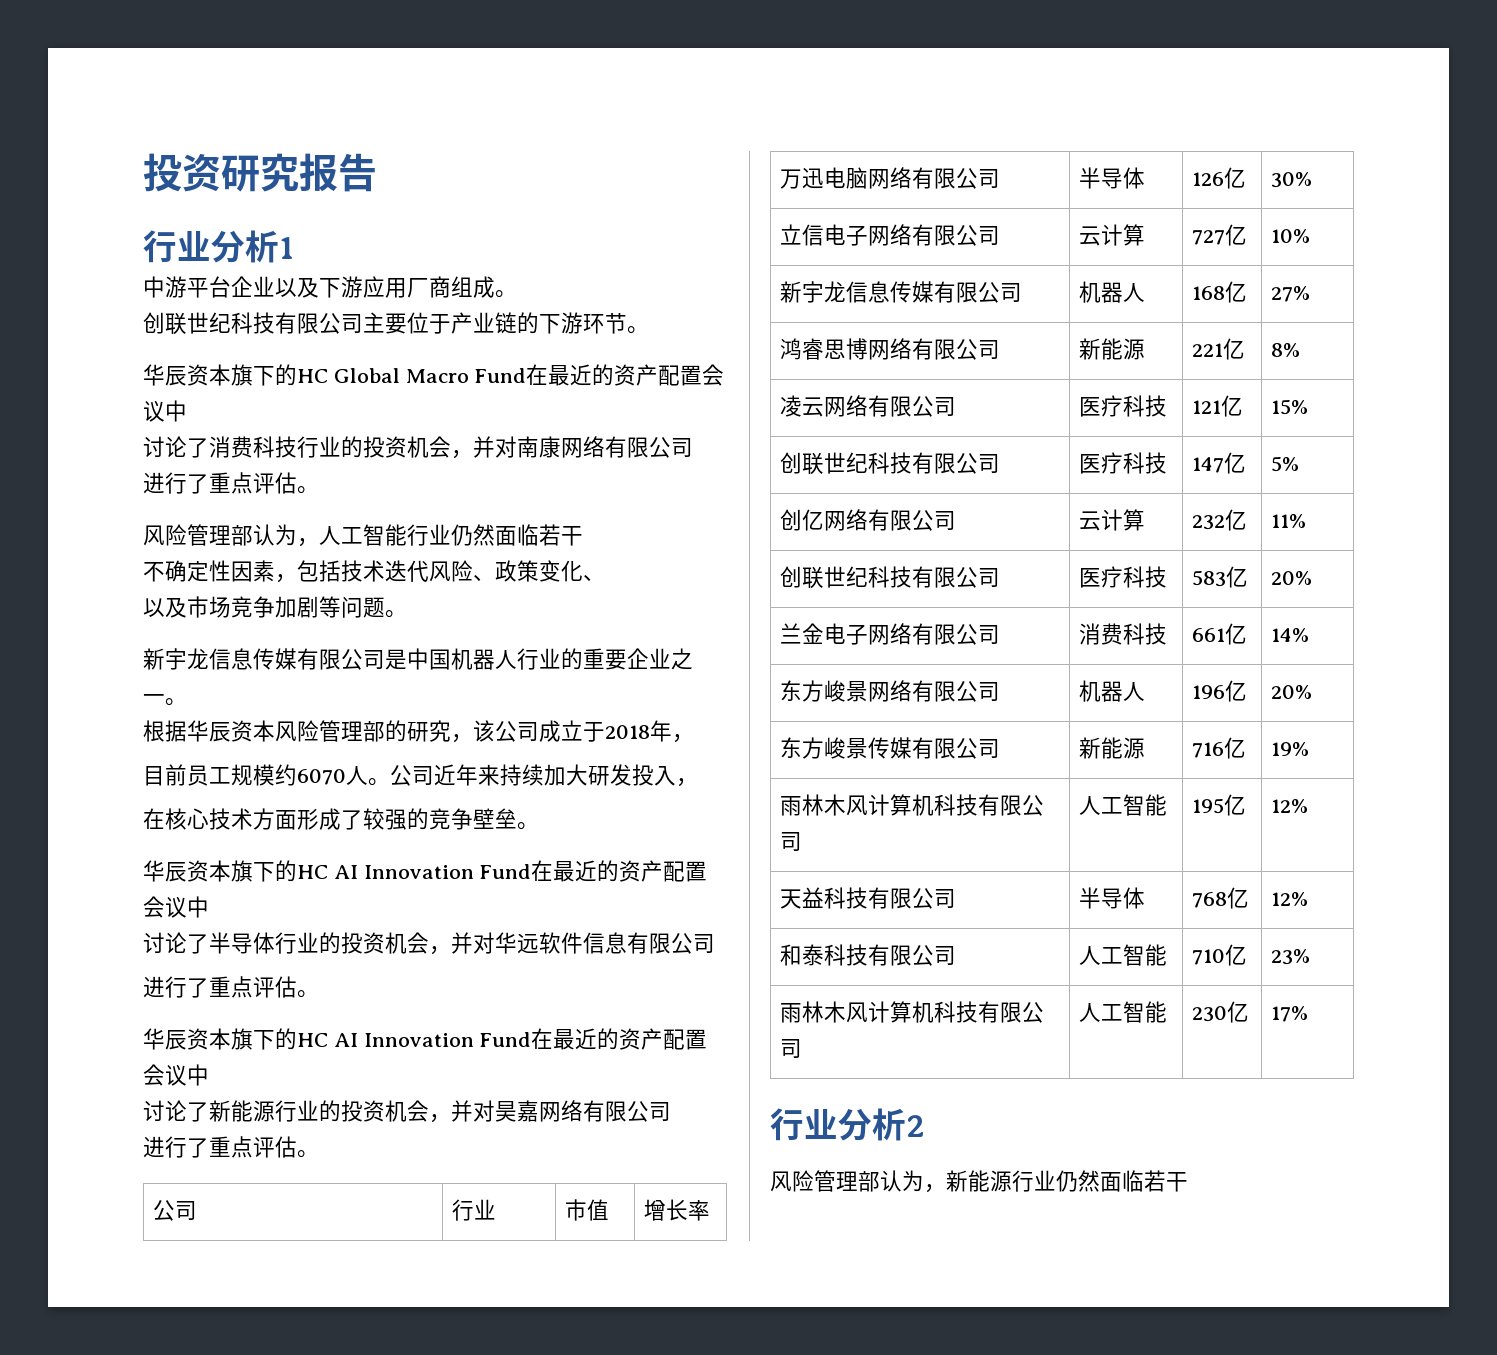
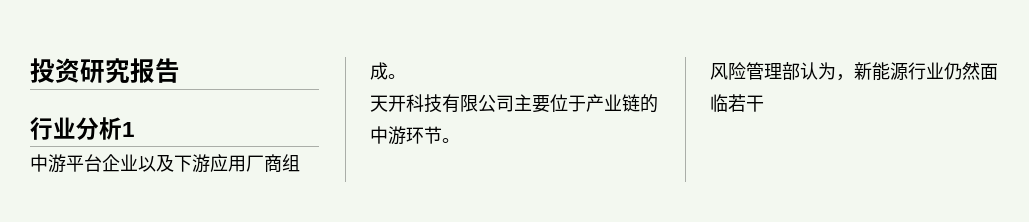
[143,312,231,335] 创联世纪 -> [370,95,406,112] 天开
[539,314,561,334] 下 -> [370,126,388,144] 中
[143,364,725,386] [143,400,187,422] [143,436,693,459] [143,472,319,494] [143,524,583,547] [143,560,605,583] [143,596,407,618] [143,648,693,670] [143,694,187,706] [143,720,694,743] [143,764,698,787] [143,808,539,830] [143,860,708,882] [143,896,209,918] [143,932,715,955] [143,976,319,998] [143,1028,708,1050] [143,1064,209,1086] [143,1100,671,1123] [143,1136,319,1158] [153,1200,198,1221] [452,1199,497,1221] [565,1199,610,1221] [644,1199,711,1221] [780,167,1001,189] [1079,167,1146,189] [1192,167,1247,189] [1271,172,1313,188] [780,224,1001,246] [1079,224,1146,246] [1192,224,1248,246] [1271,229,1311,243] [780,281,1023,303] [1079,281,1146,303] [1192,281,1248,303] [1271,286,1311,302] [780,338,1001,360] [1079,338,1146,360] [1192,338,1246,360] [1271,343,1301,357] [780,395,957,417] [1079,395,1168,417] [1192,395,1244,417] [1271,399,1309,415] [780,452,1001,475] [1079,452,1168,474] [1192,452,1247,474] [1271,456,1300,472] [780,509,957,531] [1079,509,1146,531] [1192,509,1248,531] [1271,514,1307,528] [780,566,1001,589] [1079,566,1168,588] [1192,566,1249,588] [1271,571,1313,585] [780,623,1001,645] [1079,623,1168,645] [1192,623,1248,645] [1271,628,1310,642] [780,680,1001,702] [1079,680,1146,702] [1192,680,1248,702] [1271,685,1313,699] [780,737,1001,759] [1079,737,1146,759] [1192,737,1247,759] [1271,742,1310,756] [780,794,1045,816] [780,832,803,851] [1079,794,1168,816] [1192,794,1247,816] [1271,799,1309,813] [780,887,957,909] [1079,887,1146,909] [1192,887,1250,909] [1271,892,1309,906] [780,944,957,966] [1079,944,1168,966] [1192,944,1248,966] [1271,949,1311,965] [780,1001,1045,1023] [780,1039,803,1058] [1079,1001,1168,1023] [1192,1001,1250,1023] [1271,1006,1309,1022] [770,1108,925,1141] // 华辰资本旗下的HC Global Macro Fund在最近的资产配置会议中 // 讨论了消费科技行业的投资机会，并对南康网络有限公司 // 进行了重点评估。 // 风险管理部认为，人工智能行业仍然面临若干 // 不确定性因素，包括技术迭代风险、政策变化、 // 以及市场竞争加剧等问题。 // 新宇龙信息传媒有限公司是中国机器人行业的重要企业之一。 // 根据华辰资本风险管理部的研究，该公司成立于2018年， // 目前员工规模约6070人。公司近年来持续加大研发投入， // 在核心技术方面形成了较强的竞争壁垒。 // 华辰资本旗下的HC AI Innovation Fund在最近的资产配置会议中 // 讨论了半导体行业的投资机会，并对华远软件信息有限公司 // 进行了重点评估。 // 华辰资本旗下的HC AI Innovation Fund在最近的资产配置会议中 // 讨论了新能源行业的投资机会，并对昊嘉网络有限公司 // 进行了重点评估。 // 公司 | 行业 | 市值 | 增长率 // 万迅电脑网络有限公司 | 半导体 | 126亿 | 30% // 立信电子网络有限公司 | 云计算 | 727亿 | 10% // 新宇龙信息传媒有限公司 | 机器人 | 168亿 | 27% // 鸿睿思博网络有限公司 | 新能源 | 221亿 | 8% // 凌云网络有限公司 | 医疗科技 | 121亿 | 15% // 创联世纪科技有限公司 | 医疗科技 | 147亿 | 5% // 创亿网络有限公司 | 云计算 | 232亿 | 11% // 创联世纪科技有限公司 | 医疗科技 | 583亿 | 20% // 兰金电子网络有限公司 | 消费科技 | 661亿 | 14% // 东方峻景网络有限公司 | 机器人 | 196亿 | 20% // 东方峻景传媒有限公司 | 新能源 | 716亿 | 19% // 雨林木风计算机科技有限公司 | 人工智能 | 195亿 | 12% // 天益科技有限公司 | 半导体 | 768亿 | 12% // 和泰科技有限公司 | 人工智能 | 710亿 | 23% // 雨林木风计算机科技有限公司 | 人工智能 | 230亿 | 17% // 行业分析2 -> (460, 140) none

